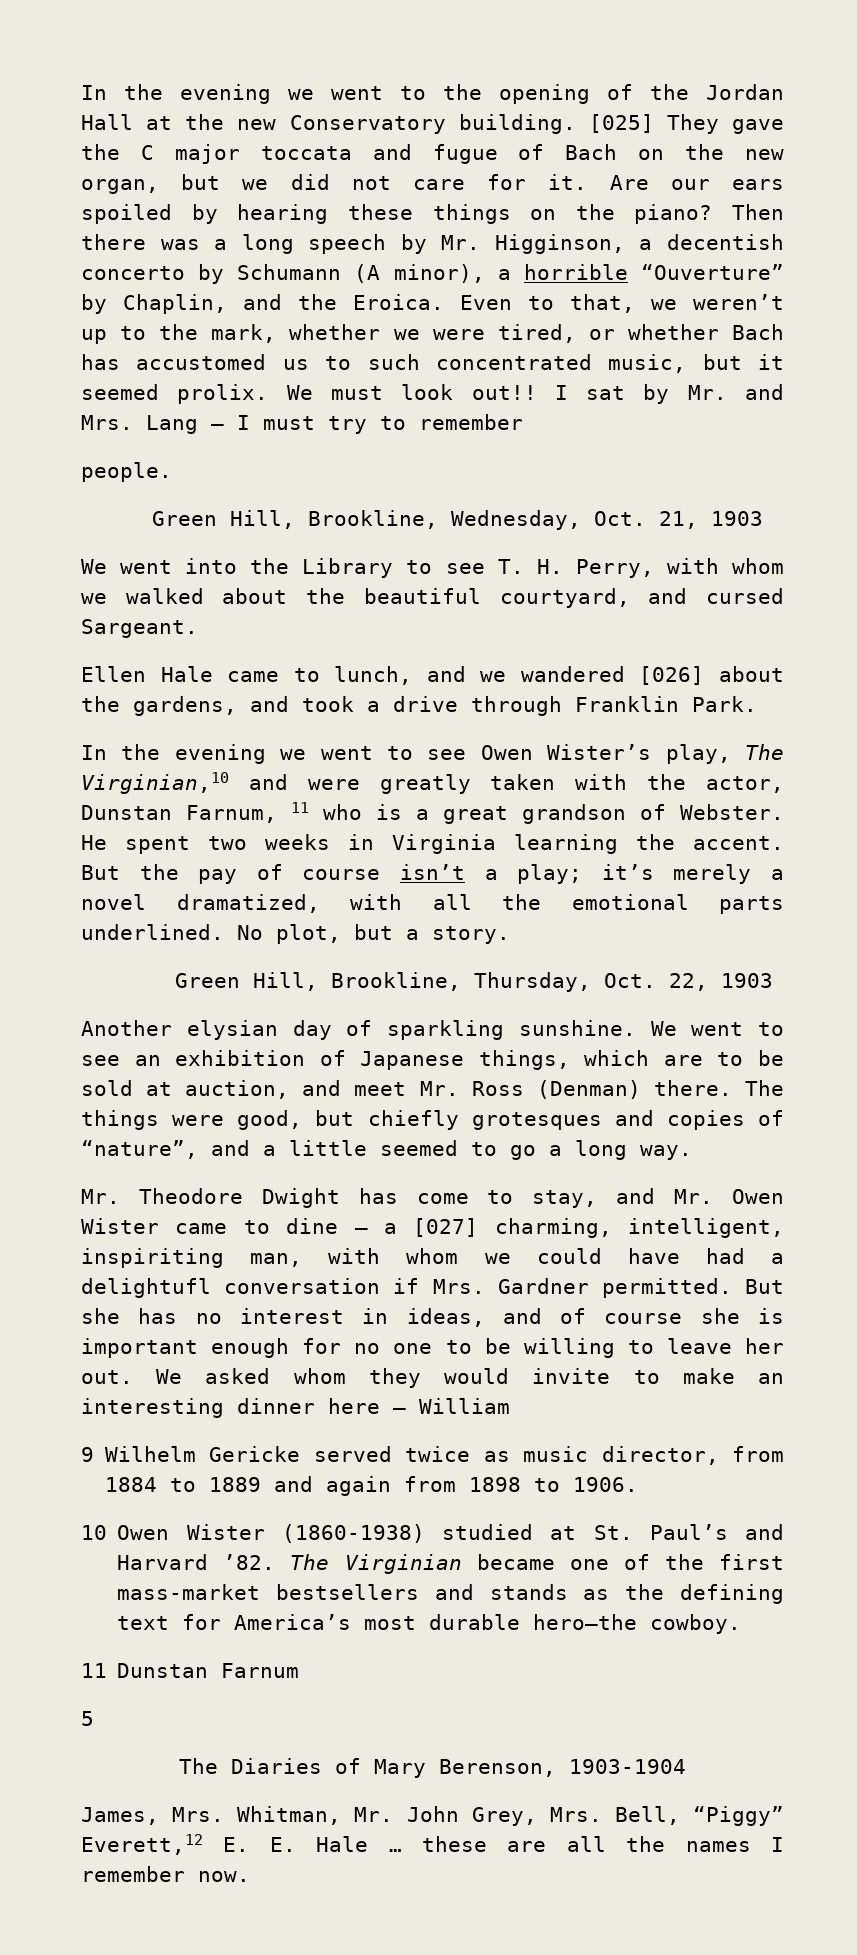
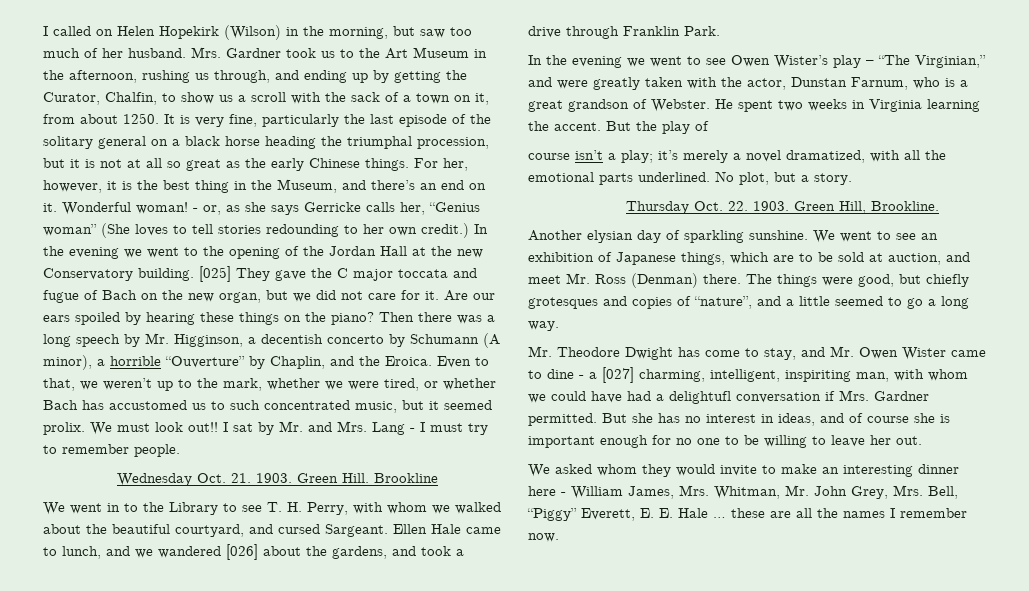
(81, 92) none -> [43,25,472,40] [43,47,487,59] [43,70,467,83] [43,92,489,105] [43,113,491,127] [43,136,489,149] [43,158,468,171] [43,179,486,193] [43,202,480,215] [43,223,469,238] I called on Helen Hopekirk (Wilson) in the morning, but saw too much of her husband. Mrs. Gardner took us to the Art Museum in the afternoon, rushing us through, and ending up by getting the Curator, Chalfin, to show us a scroll with the sack of a town on it, from about 1250. It is very fine, particularly the last episode of the solitary general on a black horse heading the triumphal procession, but it is not at all so great as the early Chinese things. For her, however, it is the best thing in the Museum, and there’s an end on it. Wonderful woman! - or, as she says Gerricke calls her, “Genius woman” (She loves to tell stories redounding to her own credit.)
[211,424,224,430] — -> [410,428,415,432] -
(523, 422) // -> (129, 449) none
[151,510,763,530] [81,558,238,574] Green Hill, Brookline, Wednesday, Oct. 21, 1903 // We went into -> [116,473,438,486] [43,502,138,515] Wednesday Oct. 21. 1903. Green Hill. Brookline // We went in to
(198, 628) // -> (388, 530) none
[665,744,784,764] [81,772,229,794] play, The Virginian,10 -> [833,55,986,68] play – “The Virginian,”
[291,802,309,813] 11 -> (908, 83) none
[198,864,283,884] pay of -> [662,121,709,134] play of //
[175,972,774,992] Green Hill, Brookline, Thursday, Oct. 22, 1903 -> [626,201,940,214] Thursday Oct. 22. 1903. Green Hill, Brookline.
[354,1228,368,1234] — -> [579,375,584,379] -
(133, 1377) none -> (922, 440) //
[393,1408,406,1414] — -> [561,492,566,496] -
[81,1446,785,1465] [104,1476,638,1496] [81,1524,784,1543] [117,1554,784,1574] [117,1584,784,1604] [117,1614,742,1634] [81,1663,300,1678] [81,1711,94,1726] [179,1758,686,1778] // 9 Wilhelm Gericke served twice as music director, from 1884 to 1889 and again from 1898 to 1906. // 10 Owen Wister (1860-1938) studied at St. Paul’s and Harvard ’82. The Virginian became one of the first mass-market bestsellers and stands as the defining text for America’s most durable hero—the cowboy. // 11 Dunstan Farnum // 5 // The Diaries of Mary Berenson, 1903-1904 // -> (623, 492) none
[81,1834,203,1855] Everett,12 -> [581,508,635,521] Everett,

